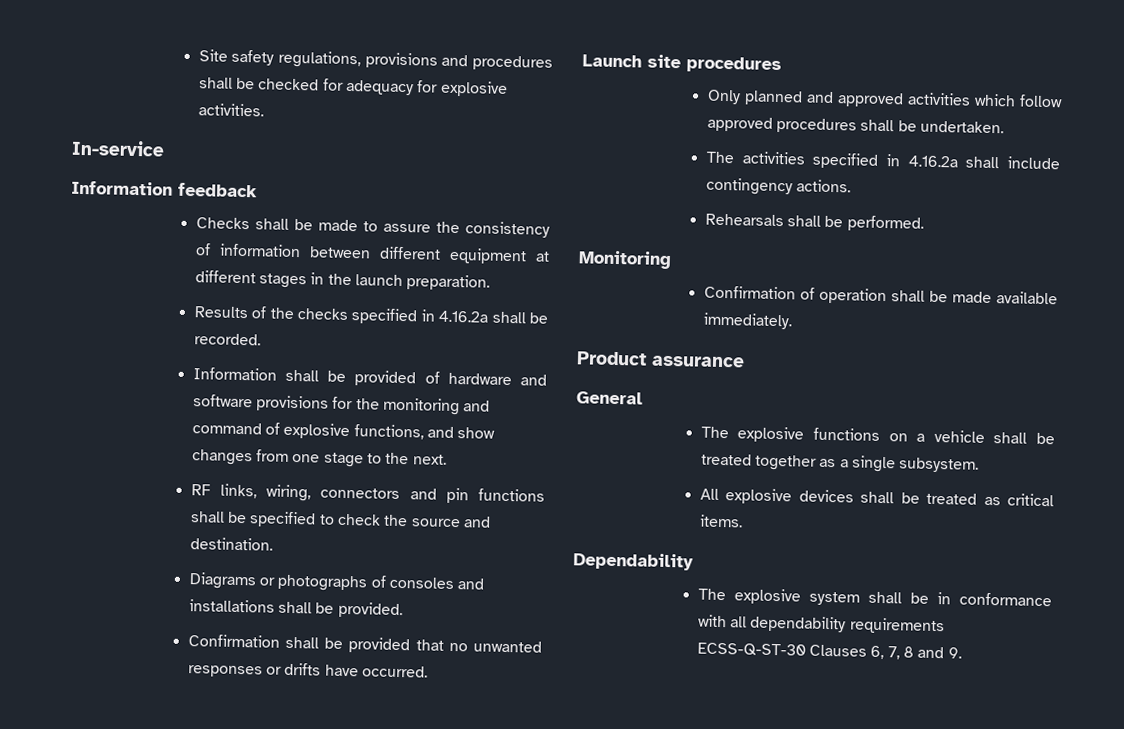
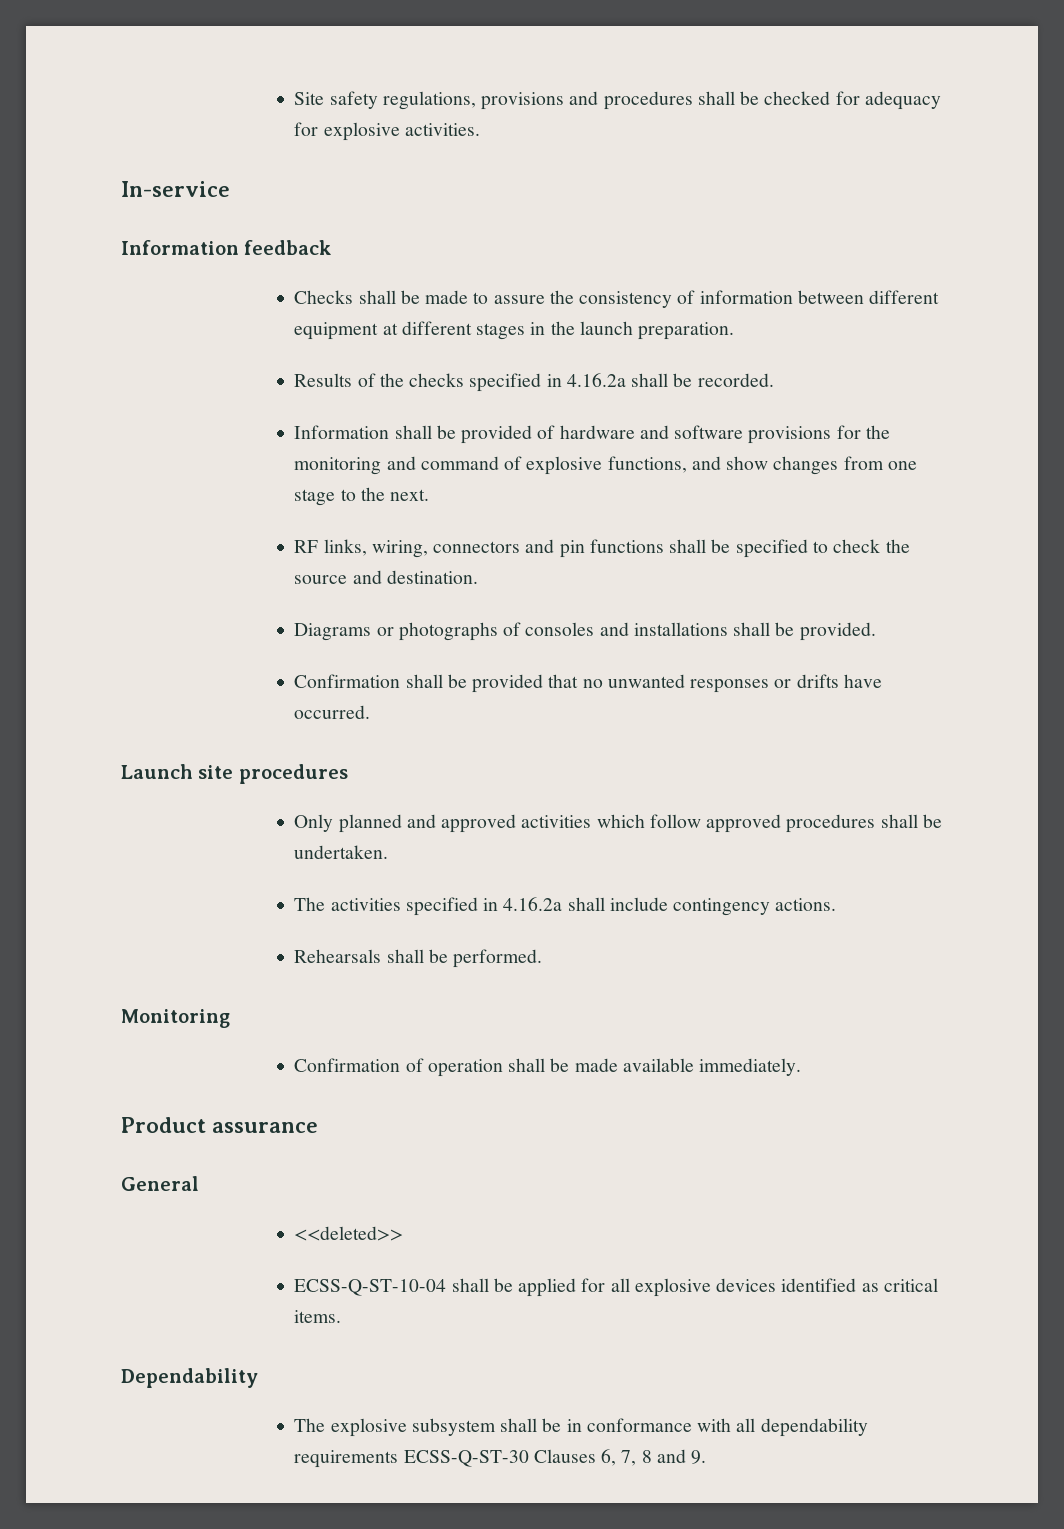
[700,426,1055,445] [700,453,980,473] [699,488,978,505] The explosive functions on a vehicle shall be treated together as a single subsystem. // All explosive devices shall be treated -> [294,1226,404,1241] [294,1278,857,1297] <<deleted>> // ECSS-Q-ST-10-04 shall be applied for all explosive devices identified
[808,591,860,606] system -> [411,1418,496,1436] subsystem

